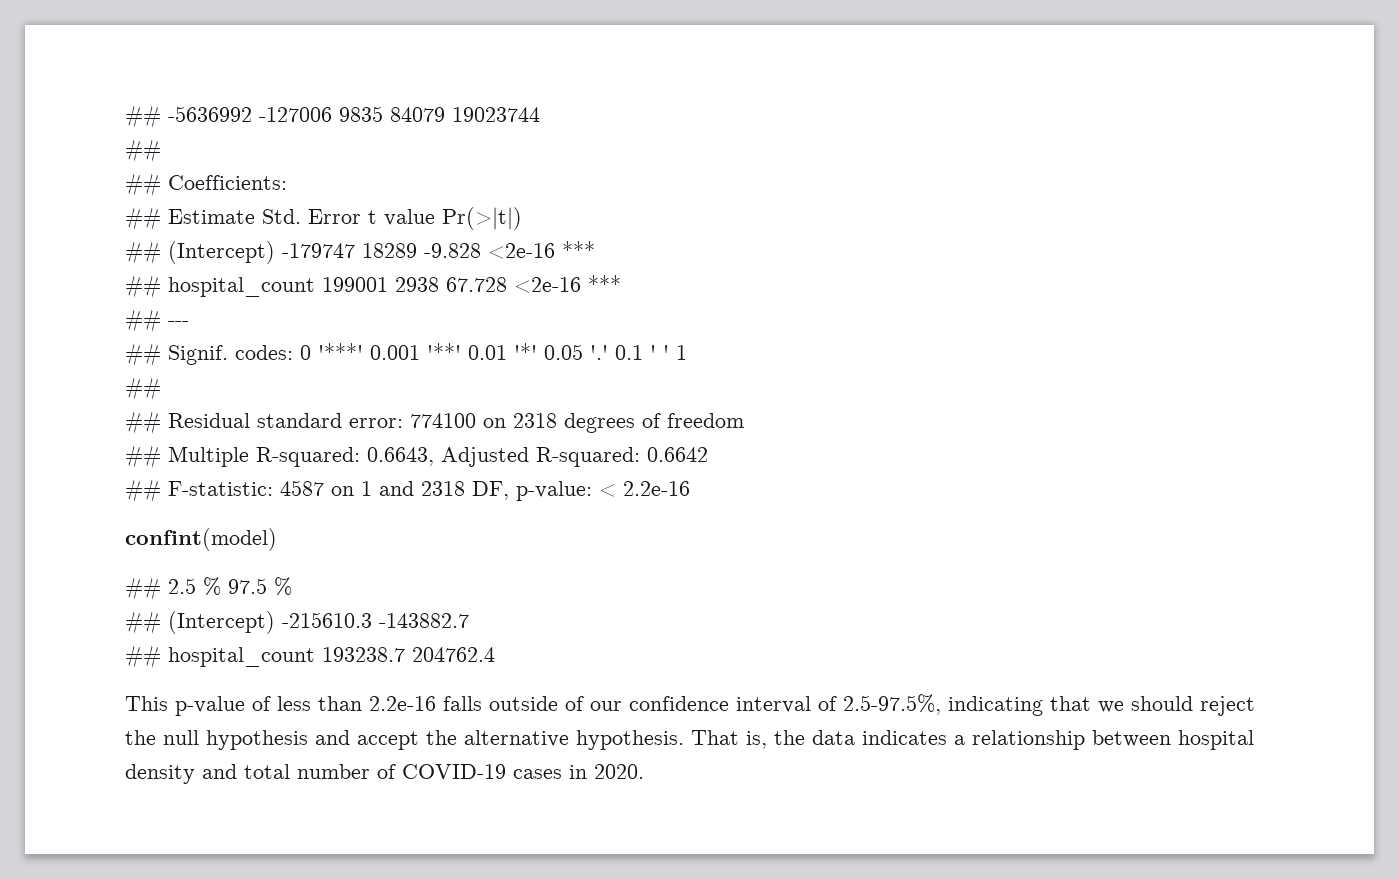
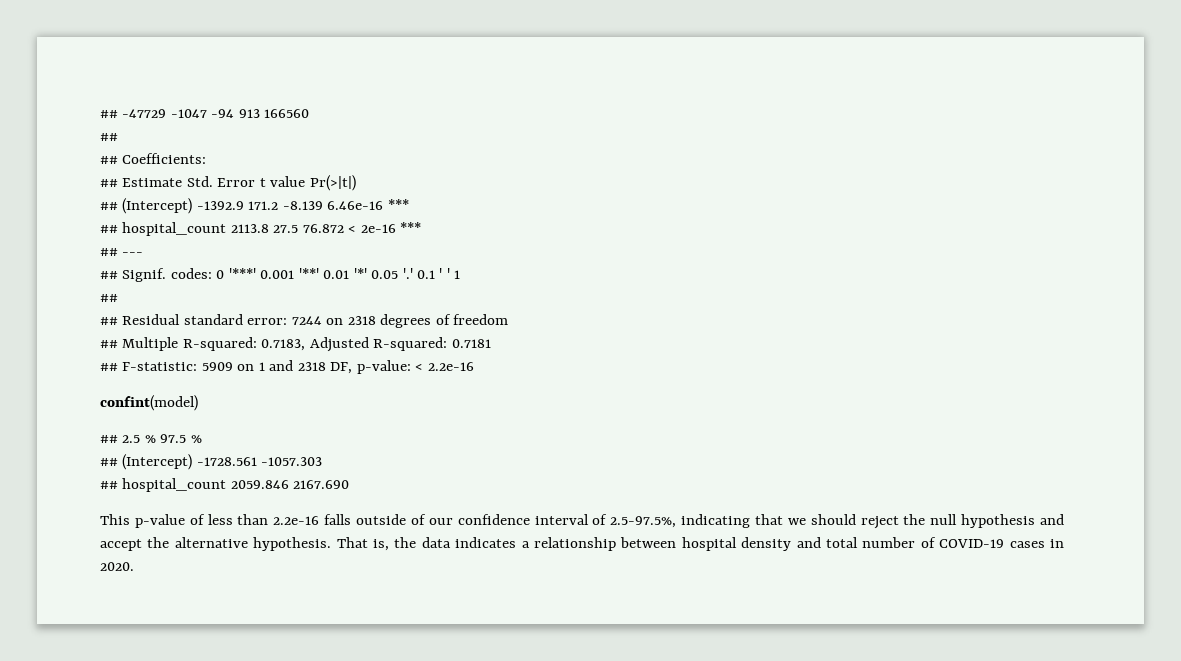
[125,105,540,128] ## -5636992 -127006 9835 84079 19023744 -> [100,109,310,118] ## -47729 -1047 -94 913 166560
[282,243,555,259] -179747 18289 -9.828 <2e-16 -> [196,201,384,210] -1392.9 171.2 -8.139 6.46e-16
[322,277,581,293] 199001 2938 67.728 <2e-16 -> [230,224,396,233] 2113.8 27.5 76.872 < 2e-16
[410,413,476,428] 774100 -> [291,316,322,325] 7244
[367,447,434,466] 0.6643, -> [261,339,306,351] 0.7183,
[647,447,708,462] 0.6642 -> [451,339,491,348] 0.7181
[280,480,324,496] 4587 -> [201,362,233,371] 5909
[282,612,469,628] [125,645,495,668] -215610.3 -143882.7 // ## hospital_count 193238.7 204762.4 -> [196,457,323,466] [100,478,350,492] -1728.561 -1057.303 // ## hospital_count 2059.846 2167.690

